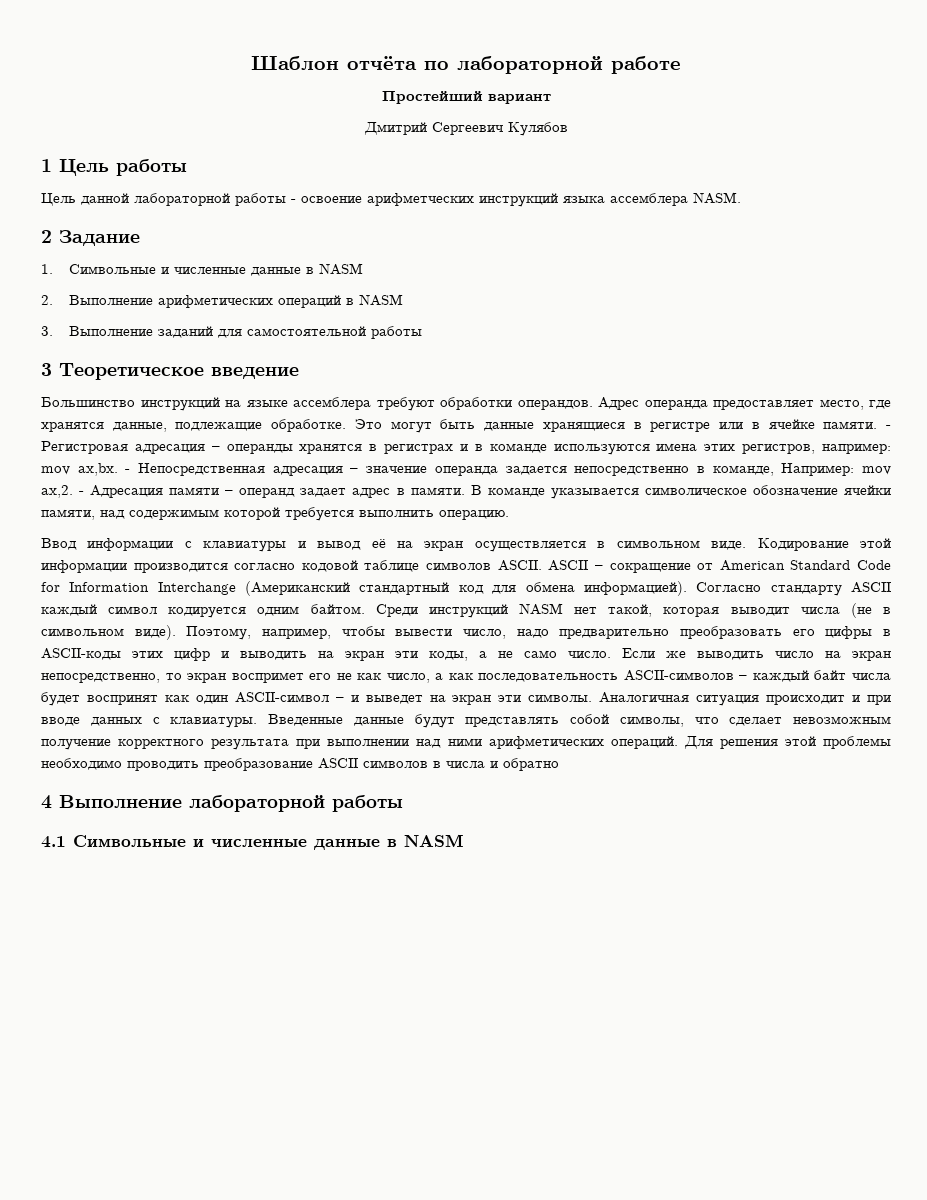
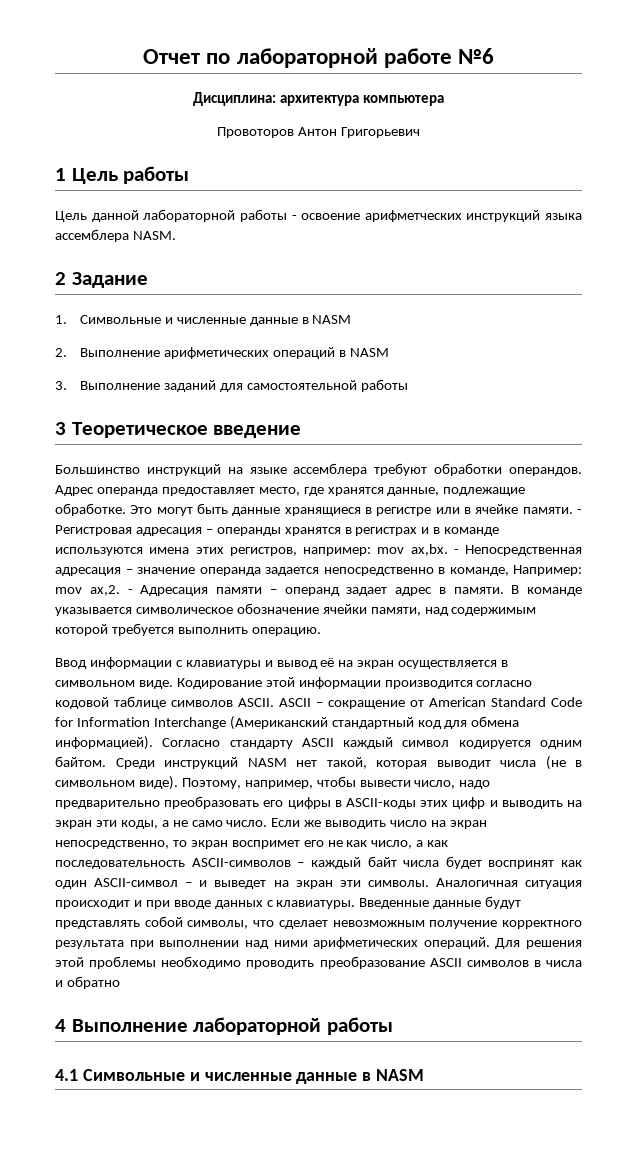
[251,56,417,70] Шаблон отчёта -> [143,49,201,64] Отчет
[381,91,551,104] [363,122,568,136] // Простейший вариант // Дмитрий Сергеевич Кулябов -> [457,48,494,64] [193,92,444,106] [217,127,420,138] №6 // Дисциплина: архитектура компьютера // Провоторов Антон Григорьевич

